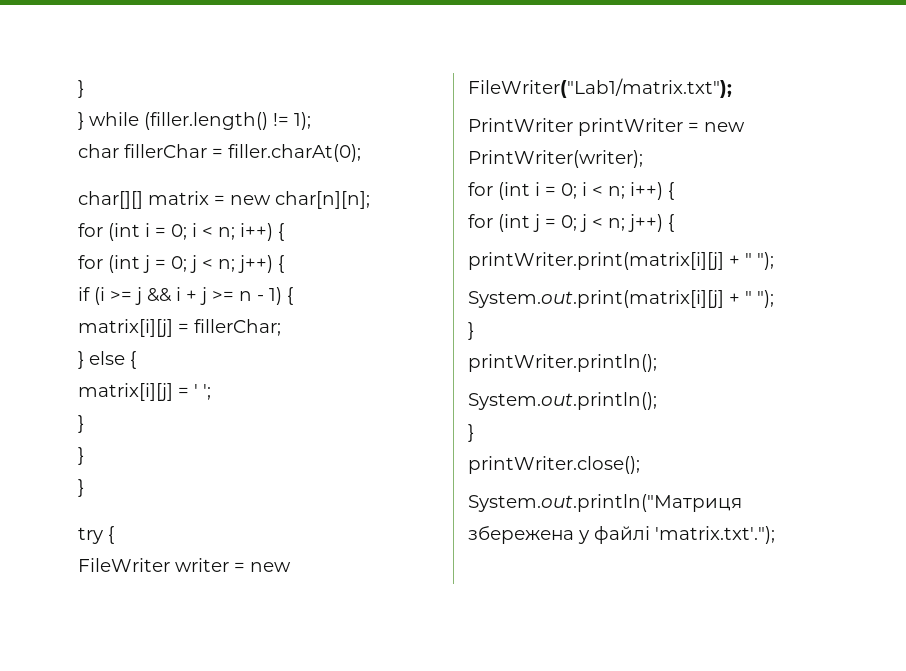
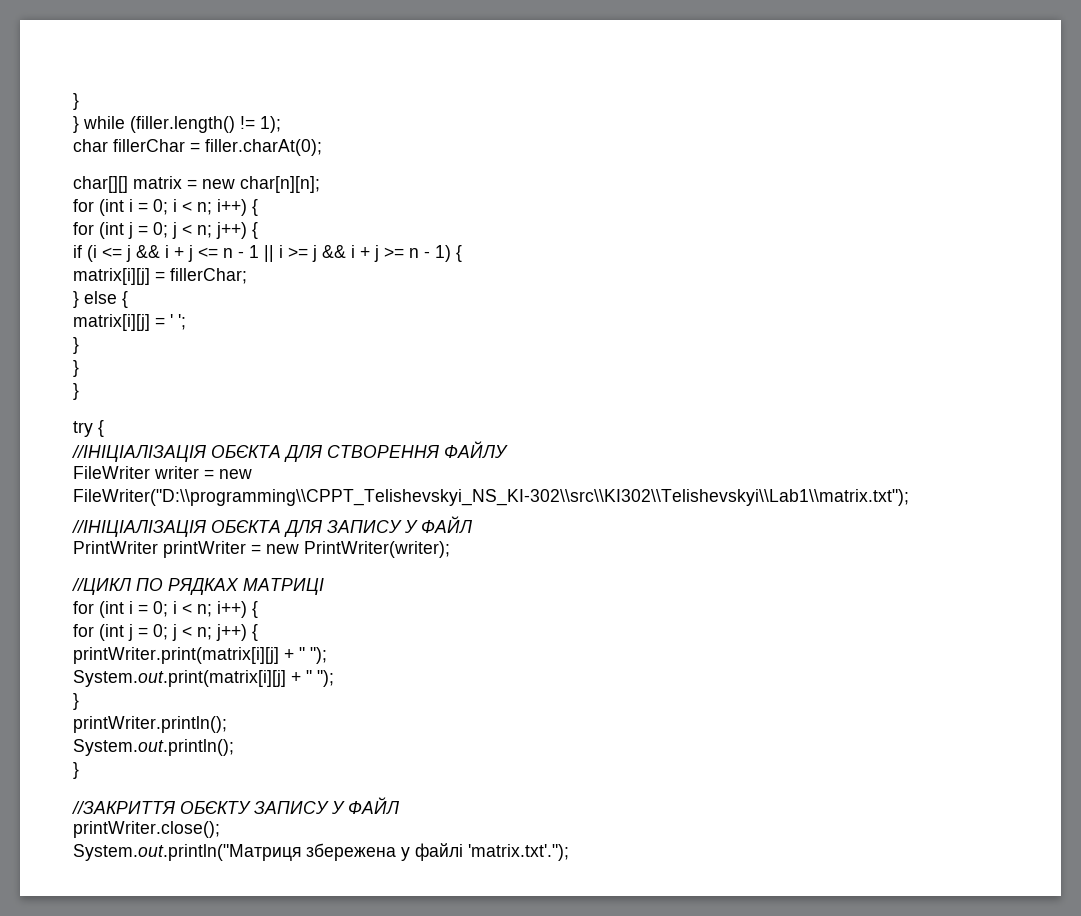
(105, 296) none -> [102,245,283,262] <= j && i + j <= n - 1 || i
(114, 535) none -> [72,441,508,462] // //ІНІЦІАЛІЗАЦІЯ ОБЄКТА ДЛЯ СТВОРЕННЯ ФАЙЛУ
[468,78,732,98] FileWriter("Lab1/matrix.txt"); -> [73,489,909,506] [72,516,473,537] FileWriter("D:\\programming\\CPPT_Telishevskyi_NS_KI-302\\src\\KI302\\Telishevskyi\\Lab1\\matrix.txt"); // //ІНІЦІАЛІЗАЦІЯ ОБЄКТА ДЛЯ ЗАПИСУ У ФАЙЛ
(643, 159) none -> [72,578,324,595] // //ЦИКЛ ПО РЯДКАХ МАТРИЦІ
(474, 433) none -> [72,797,400,814] // //ЗАКРИТТЯ ОБЄКТУ ЗАПИСУ У ФАЙЛ

